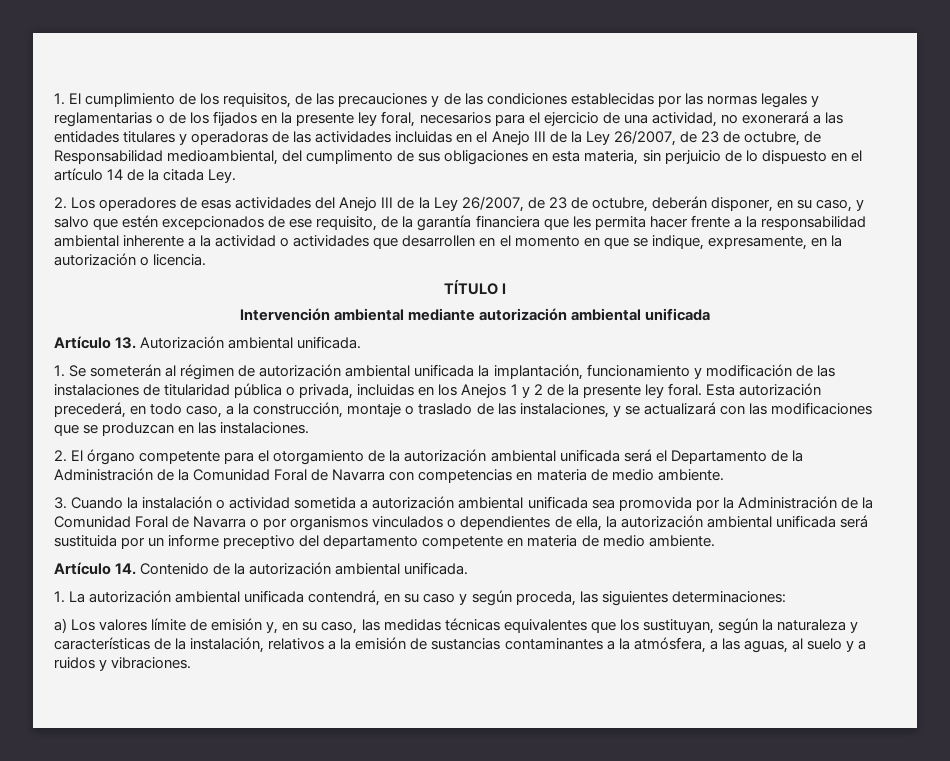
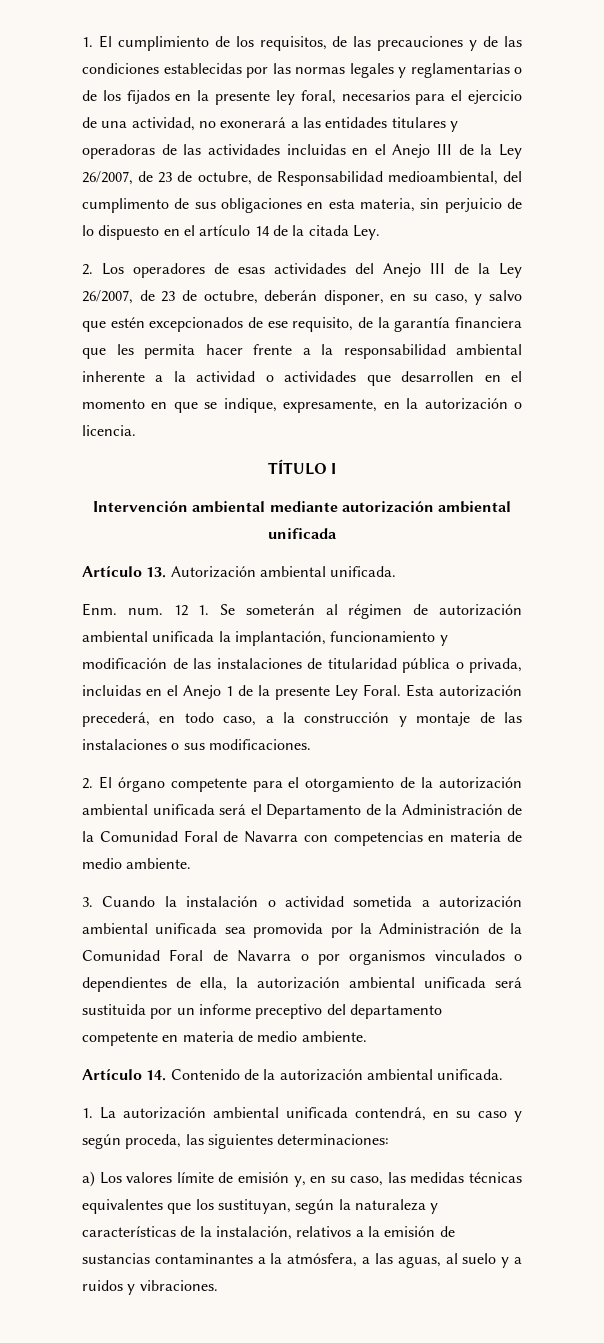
(362, 342) none -> [82,603,188,616] Enm. num. 12
[438,384,543,398] los Anejos 1 y 2 -> [167,685,233,699] el Anejo 1
[644,383,702,398] ley foral. -> [335,684,401,700] Ley Foral.
[253,402,872,418] [54,422,310,436] construcción, montaje o traslado de las instalaciones, y se actualizará con las modificaciones que se produzcan en las instalaciones. -> [304,712,522,727] [82,739,311,750] construcción y montaje de las instalaciones o sus modificaciones.

